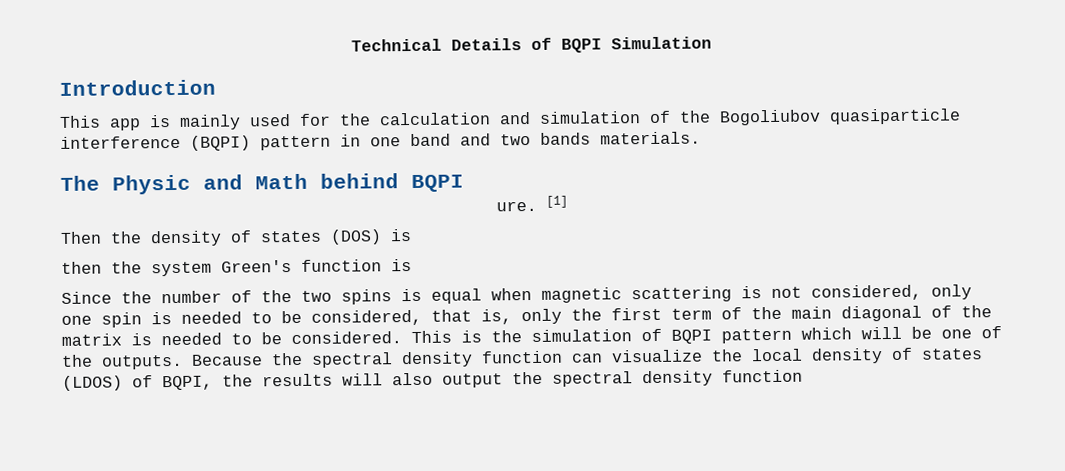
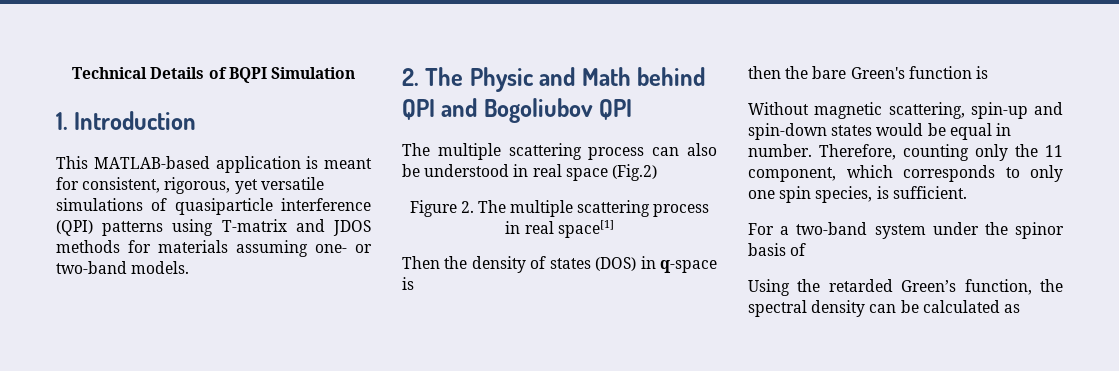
(712, 43) none -> [56,112,68,130] 1.
[110,108,961,131] [60,131,701,151] app is mainly used for the calculation and simulation of the Bogoliubov quasiparticle interference (BQPI) pattern in one band and two bands materials. // -> [93,156,372,173] [56,177,324,194] [56,198,371,215] [56,219,371,236] [56,240,372,257] [56,261,190,274] [402,68,419,86] MATLAB-based application is meant for consistent, rigorous, yet versatile simulations of quasiparticle interference (QPI) patterns using T-matrix and JDOS methods for materials assuming one- or two-band models. // 2.
[411,174,464,193] [496,195,568,212] BQPI // ure. [1] -> [402,98,633,123] [402,143,717,160] [402,164,657,181] [409,200,710,217] [505,220,614,238] QPI and Bogoliubov QPI // The multiple scattering process can also be understood in real space (Fig.2) // Figure 2. The multiple scattering process in real space[1]
(382, 237) none -> [640,256,717,273] in q-space
[151,261,212,277] system -> [812,66,847,79] bare
[61,284,972,305] [61,305,992,328] [61,326,1002,346] [61,347,983,370] [62,369,803,391] Since the number of the two spins is equal when magnetic scattering is not considered, only one spin is needed to be considered, that is, only the first term of the main diagonal of the matrix is needed to be considered. This is the simulation of BQPI pattern which will be one of the outputs. Because the spectral density function can visualize the local density of states (LDOS) of BQPI, the results will also output the spectral density function -> [748,102,1063,119] [748,123,1011,140] [748,144,1063,161] [748,165,1063,182] [748,186,967,203] [748,222,1064,239] [748,243,807,256] [748,279,1063,296] [748,300,1020,317] Without magnetic scattering, spin-up and spin-down states would be equal in number. Therefore, counting only the 11 component, which corresponds to only one spin species, is sufficient. // For a two-band system under the spinor basis of // Using the retarded Green’s function, the spectral density can be calculated as

